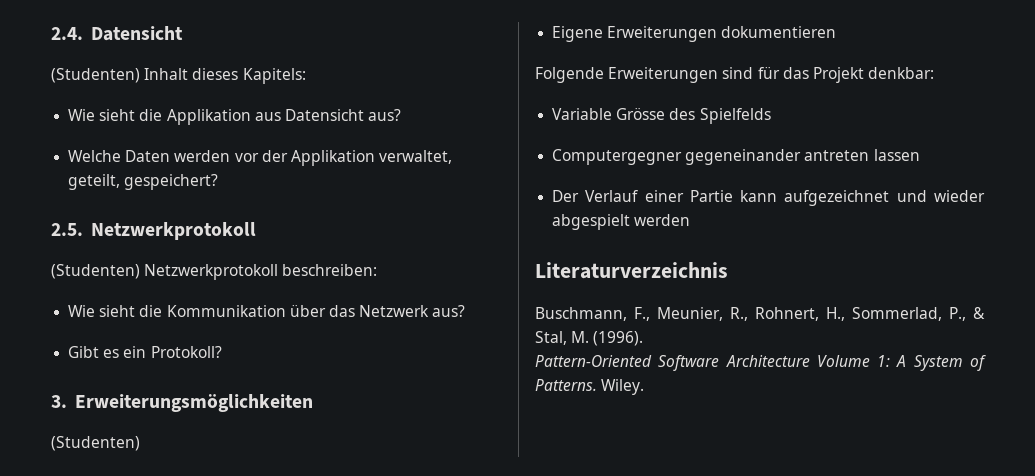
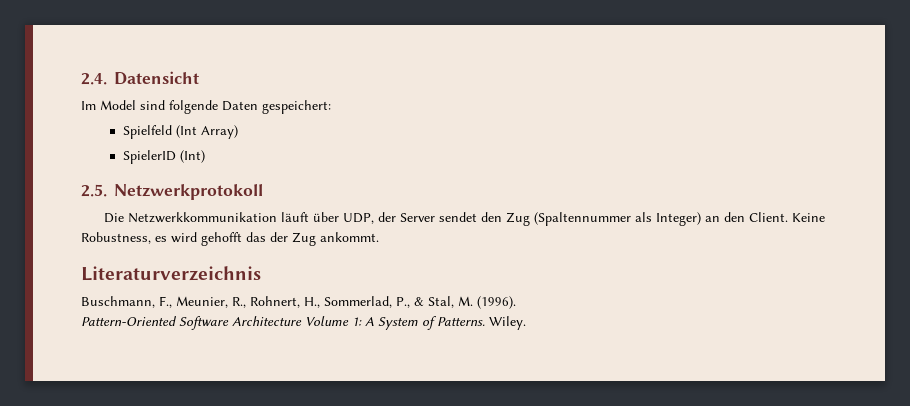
[51,68,306,84] [68,109,402,125] [68,150,453,166] [68,174,219,190] [51,222,256,240] [51,264,378,280] [68,305,466,317] [68,346,222,358] [51,394,313,412] [51,436,140,451] [552,26,837,42] [535,67,935,83] [552,108,771,124] [552,149,920,165] [552,190,985,206] [552,214,691,230] (Studenten) Inhalt dieses Kapitels: // Wie sieht die Applikation aus Datensicht aus? // Welche Daten werden vor der Applikation verwaltet, geteilt, gespeichert? // 2.5. Netzwerkprotokoll // (Studenten) Netzwerkprotokoll beschreiben: // Wie sieht die Kommunikation über das Netzwerk aus? // Gibt es ein Protokoll? // 3. Erweiterungsmöglichkeiten // (Studenten) // Eigene Erweiterungen dokumentieren // Folgende Erweiterungen sind für das Projekt denkbar: // Variable Grösse des Spielfelds // Computergegner gegeneinander antreten lassen // Der Verlauf einer Partie kann aufgezeichnet und wieder abgespielt werden -> [81,100,331,114] [122,125,238,139] [122,150,205,164] [81,184,263,200] [103,212,825,226] [81,232,379,246] Im Model sind folgende Daten gespeichert: // Spielfeld (Int Array) // SpielerID (Int) // 2.5. Netzwerkprotokoll // Die Netzwerkkommunikation läuft über UDP, der Server sendet den Zug (Spaltennummer als Integer) an den Client. Keine Robustness, es wird gehofft das der Zug ankommt.

